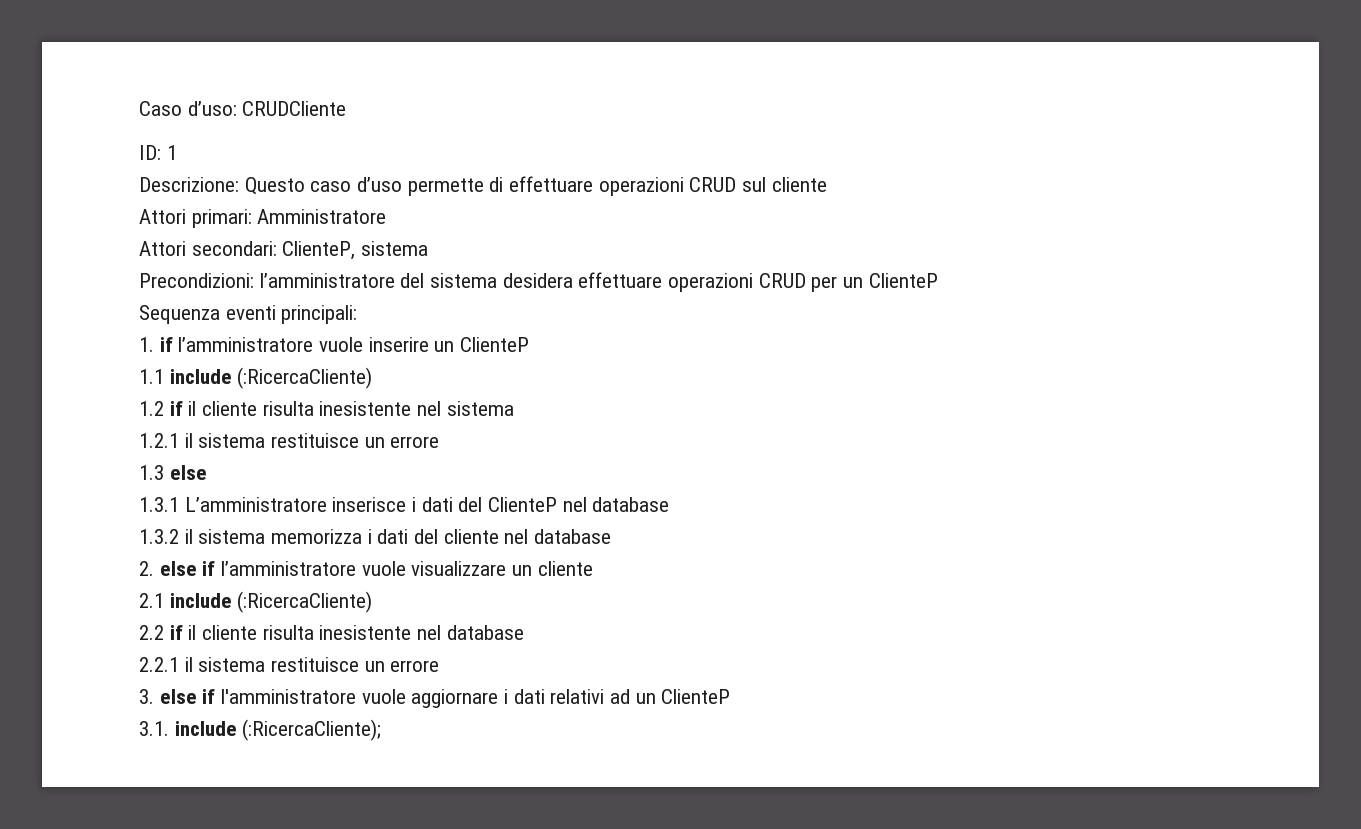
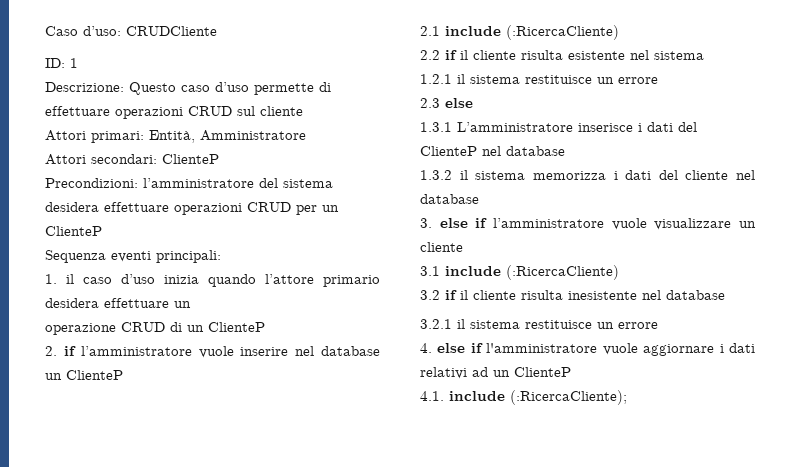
(252, 218) none -> [149,130,195,143] Entità,
[282,241,429,260] ClienteP, sistema -> [162,154,219,164] ClienteP
(154, 344) none -> [66,274,380,287] [45,298,191,308] [45,322,265,335] [45,346,57,356] il caso d’uso inizia quando l’attore primario desidera effettuare un // operazione CRUD di un ClienteP // 2.
[434,337,530,352] [139,367,373,389] [139,401,412,416] un ClienteP // 1.1 include (:RicercaCliente) // 1.2 if il cliente risulta inesistente -> [295,346,380,356] [45,370,123,380] [420,25,619,40] [420,50,625,60] nel database un ClienteP // 2.1 include (:RicercaCliente) // 2.2 if il cliente risulta esistente
[139,465,164,480] 1.3 -> [420,98,440,108] 2.3
[139,561,154,576] 2. -> [420,218,432,228] 3.
[139,591,373,613] [139,625,164,640] 2.1 include (:RicercaCliente) // 2.2 -> [420,265,619,280] [420,290,440,300] 3.1 include (:RicercaCliente) // 3.2
[139,657,440,672] [139,689,154,704] 2.2.1 il sistema restituisce un errore // 3. -> [420,319,658,329] [420,343,432,353] 3.2.1 il sistema restituisce un errore // 4.
[139,721,169,736] 3.1. -> [420,391,444,401] 4.1.

